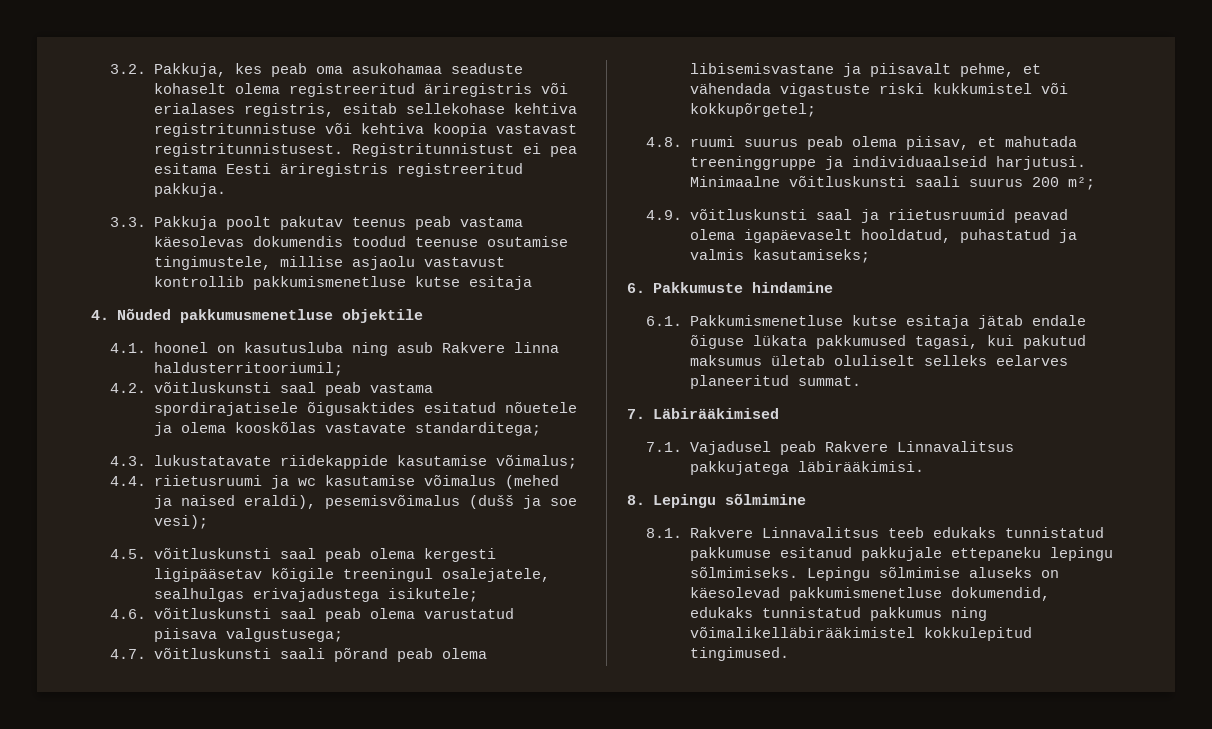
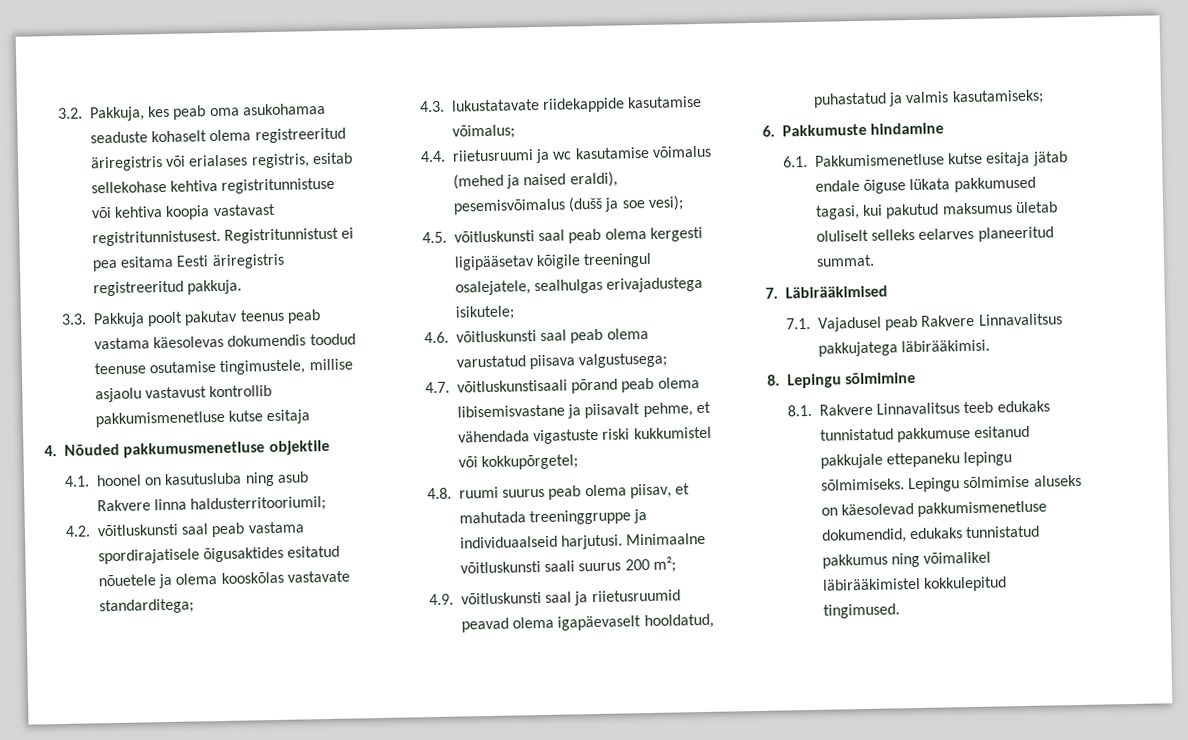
[153,648,325,659] võitluskunsti saali -> [456,379,568,393] võitluskunstisaali
[689,627,915,638] võimalikelläbirääkimistel -> [923,551,992,564] [821,577,921,591] võimalikel läbirääkimistel

